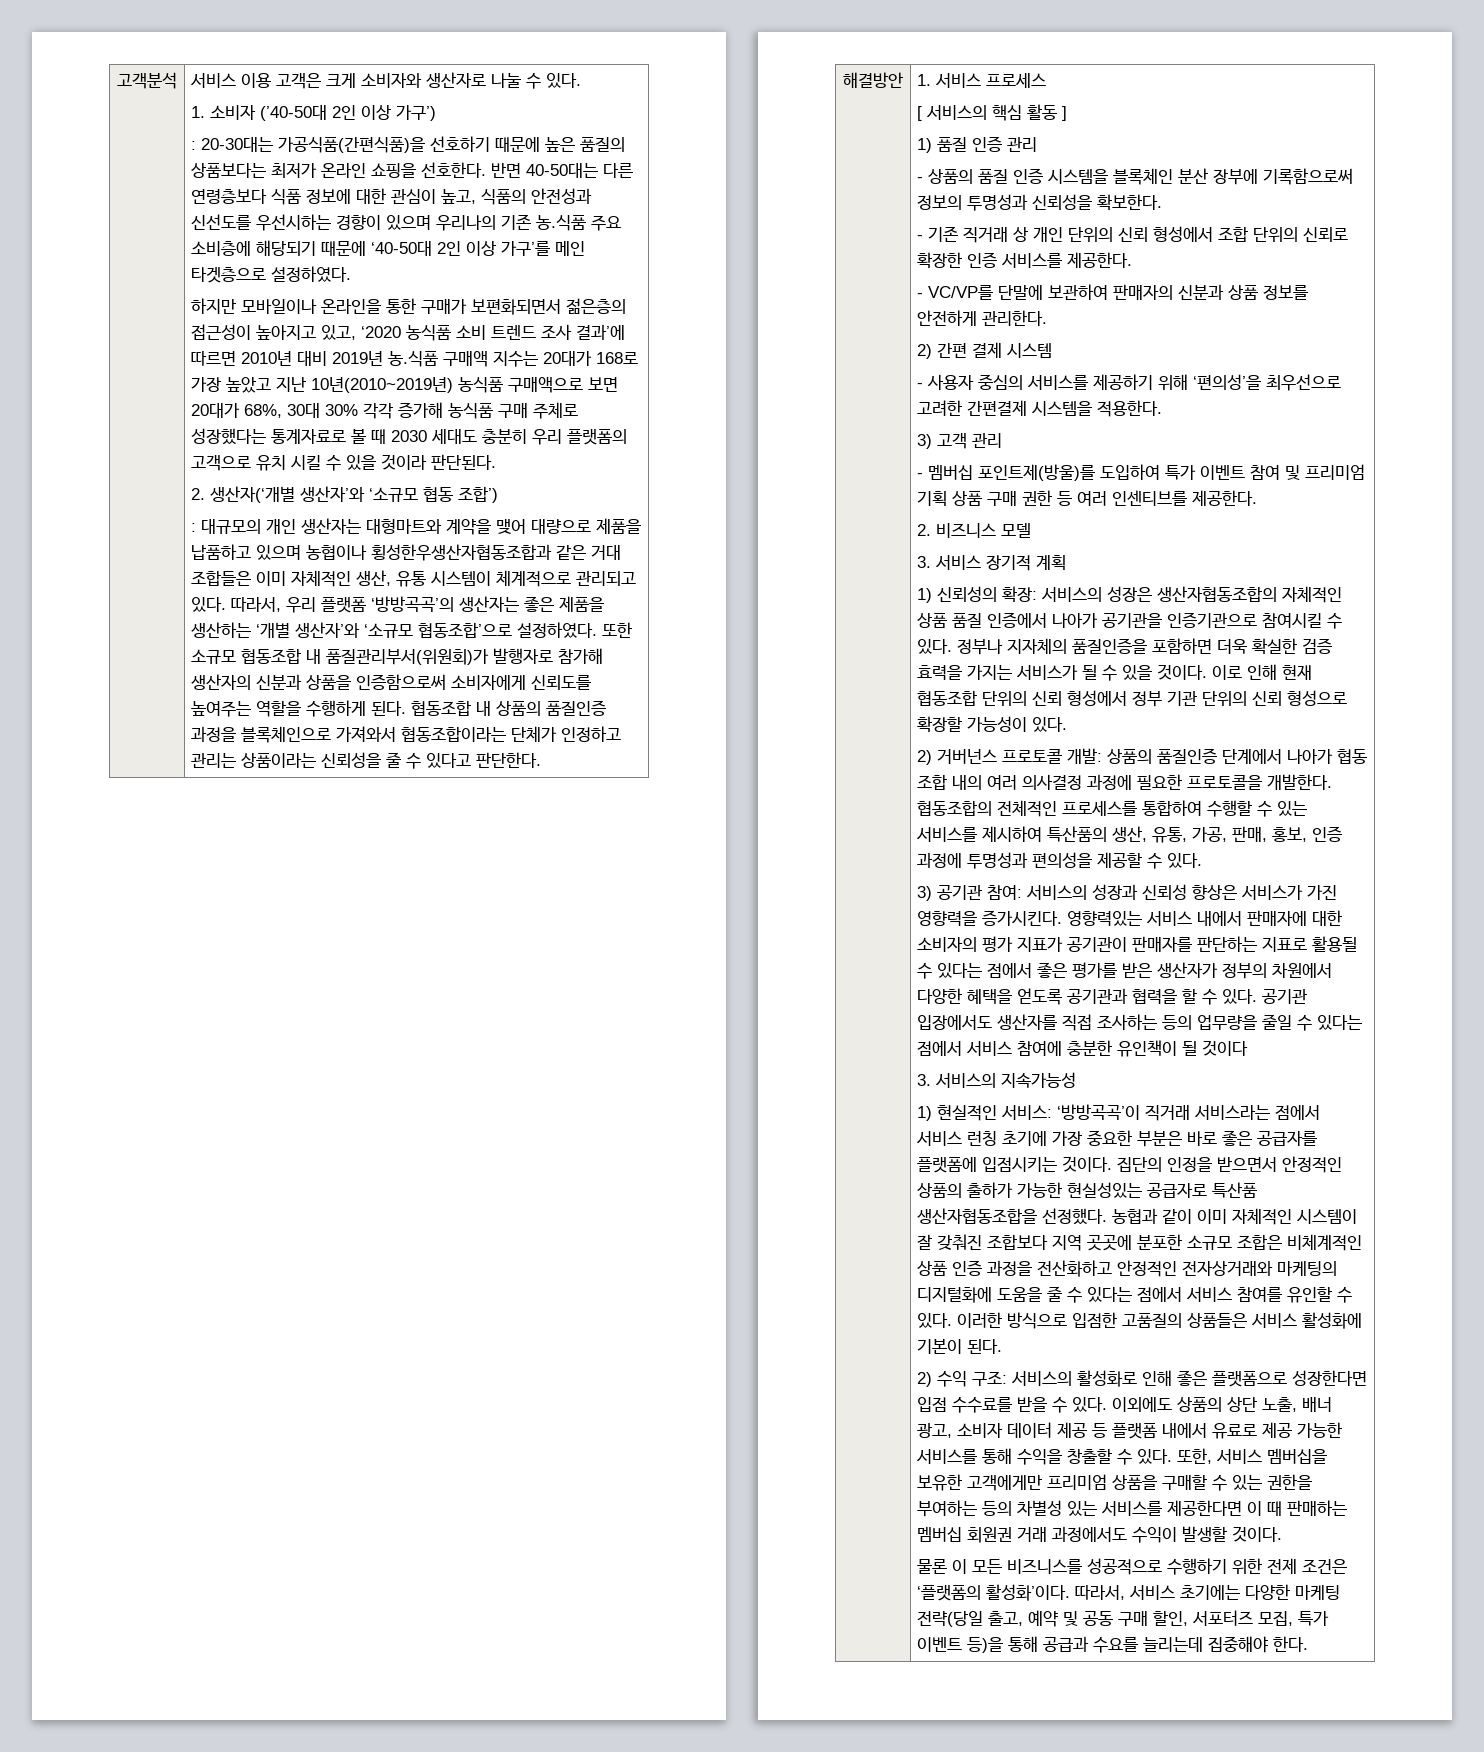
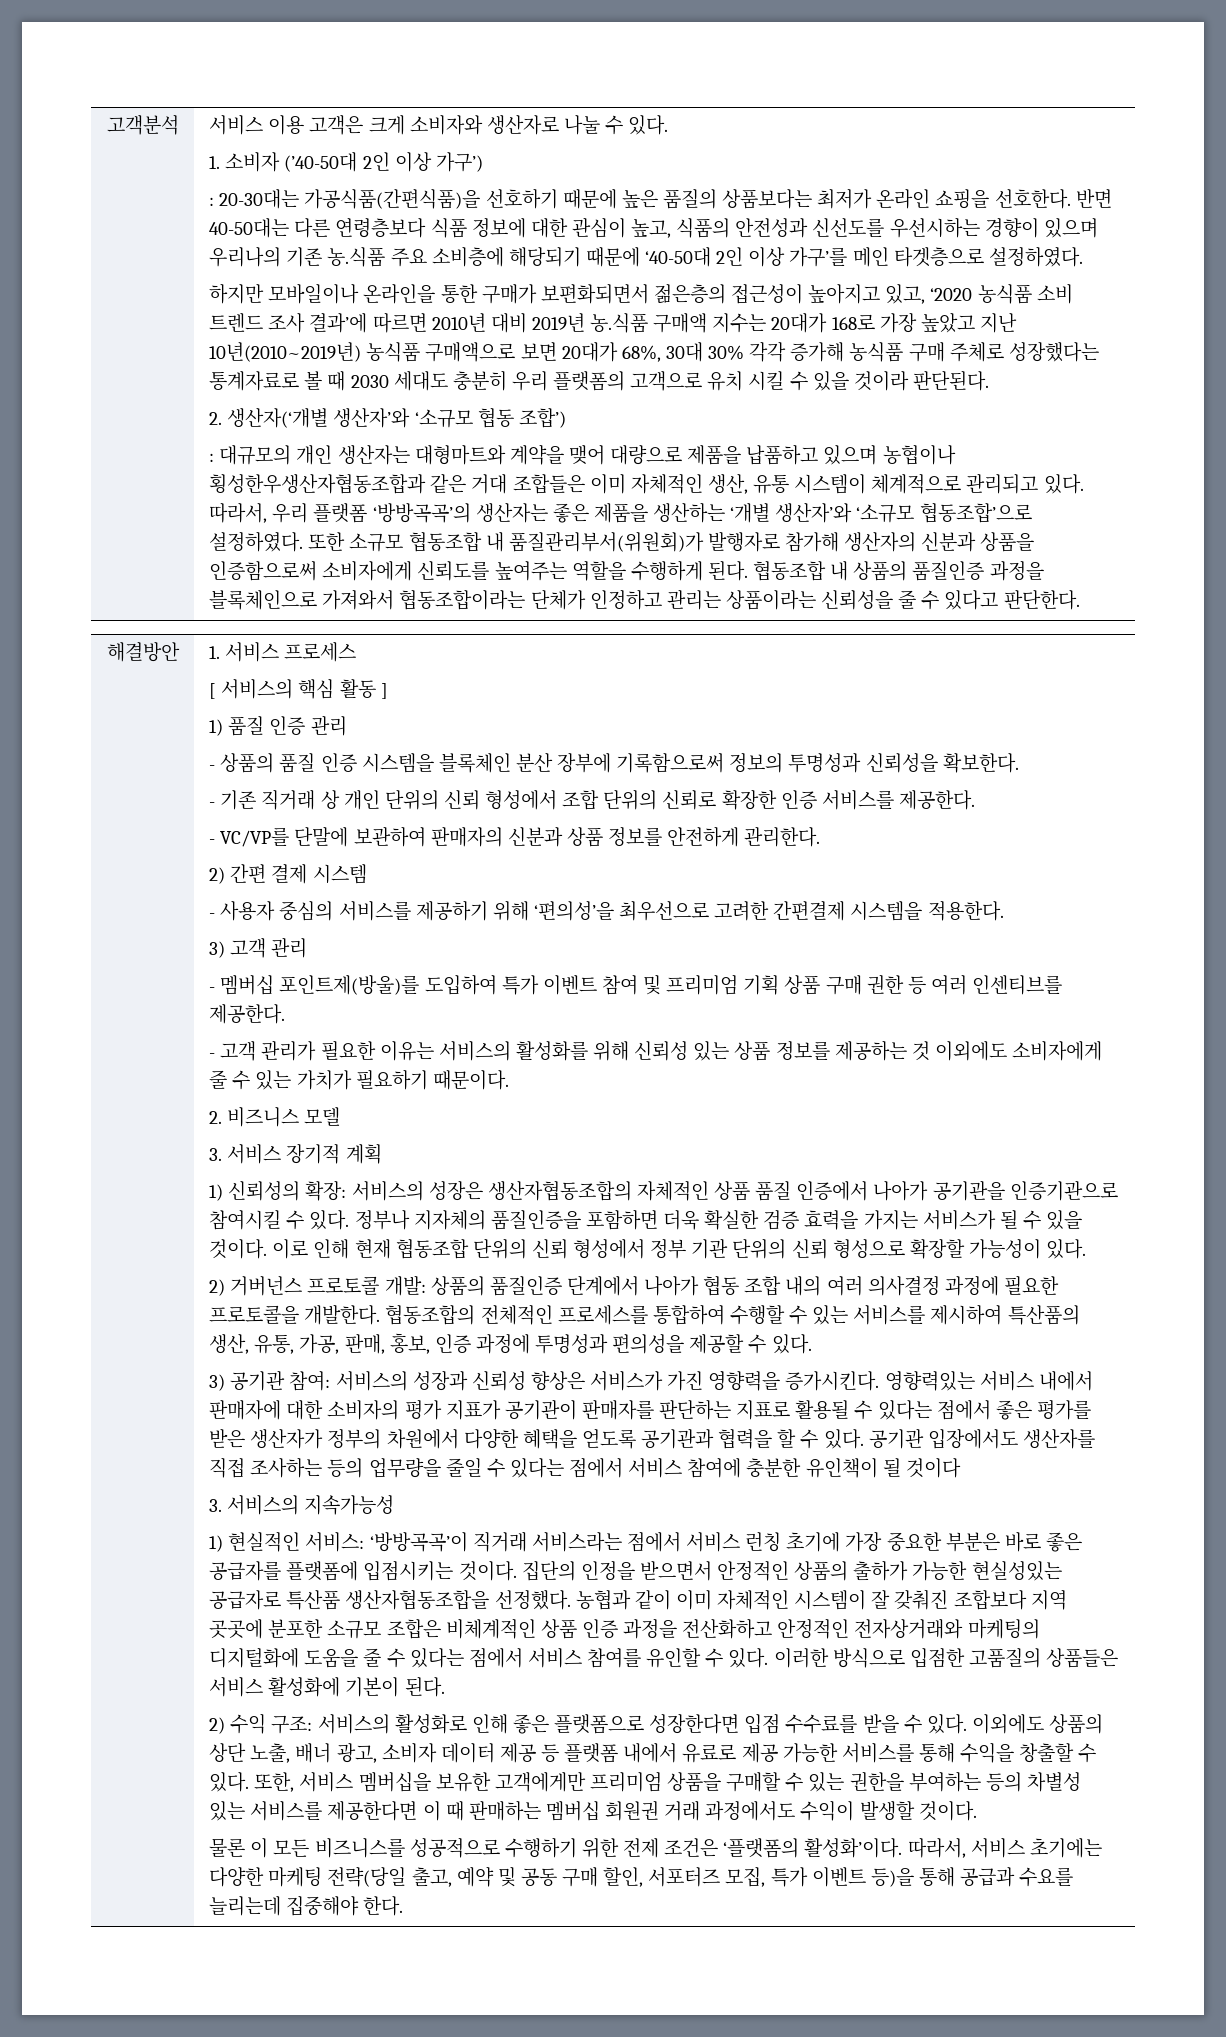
(1258, 498) none -> [209,1040,1103,1061] [209,1069,509,1090] // - 고객 관리가 필요한 이유는 서비스의 활성화를 위해 신뢰성 있는 상품 정보를 제공하는 것 이외에도 소비자에게 줄 수 있는 가치가 필요하기 때문이다.

